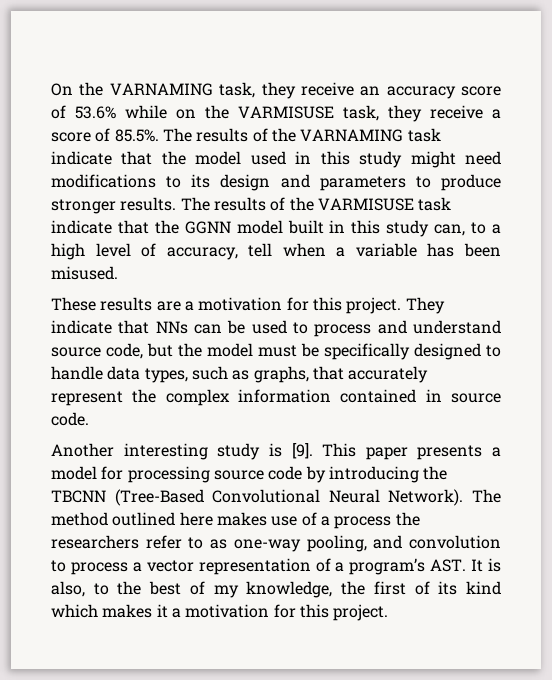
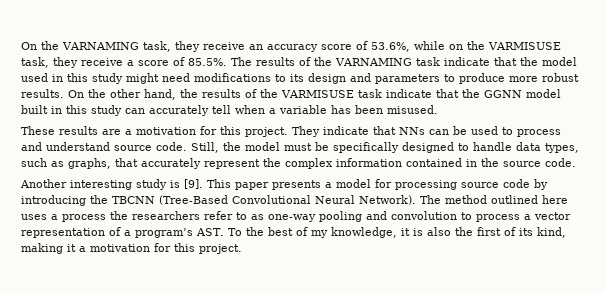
[75,106,116,119] 53.6% -> [371,42,410,52] 53.6%,
[51,197,210,214] stronger results. The -> [509,73,579,82] [21,89,198,100] more robust results. On the other hand, the
[434,222,502,236] [51,243,238,260] can, to a high level of accuracy, -> [125,105,209,116] can accurately
[106,343,173,359] code, but -> [156,142,219,153] code. Still,
(442, 395) none -> [481,158,499,167] the
[216,512,317,526] makes use of -> [21,214,47,220] uses
[306,535,367,552] pooling, -> [319,211,362,222] pooling
[471,558,501,572] [51,581,109,597] It is also, to -> [227,228,242,236] To
(333, 589) none -> [400,227,451,236] it is also
[466,581,502,595] [51,604,153,618] kind which makes -> [536,227,566,238] [21,243,63,254] kind, making

